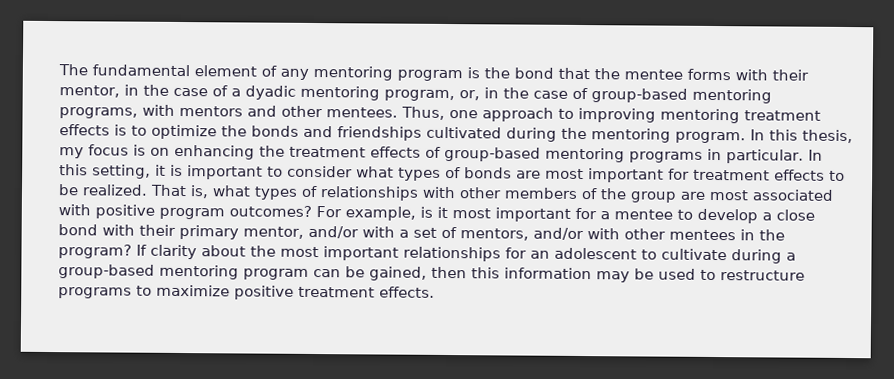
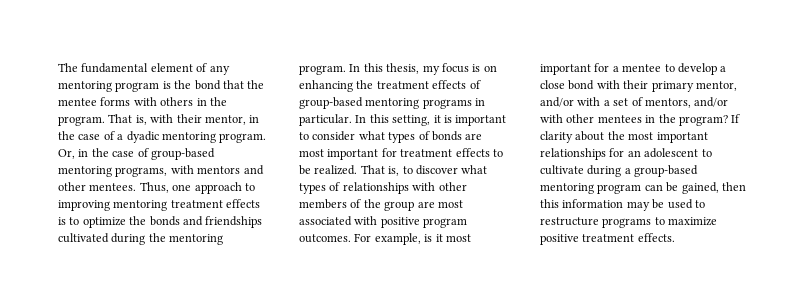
(768, 75) none -> [160,97,227,106] [58,114,174,126] others in the program. That is, with
[384,89,480,102] program, or, -> [219,133,267,143] [58,149,75,159] program. Or,
(209, 192) none -> [402,165,458,175] to discover
[229,205,312,217] outcomes? -> [299,234,351,243] outcomes.

